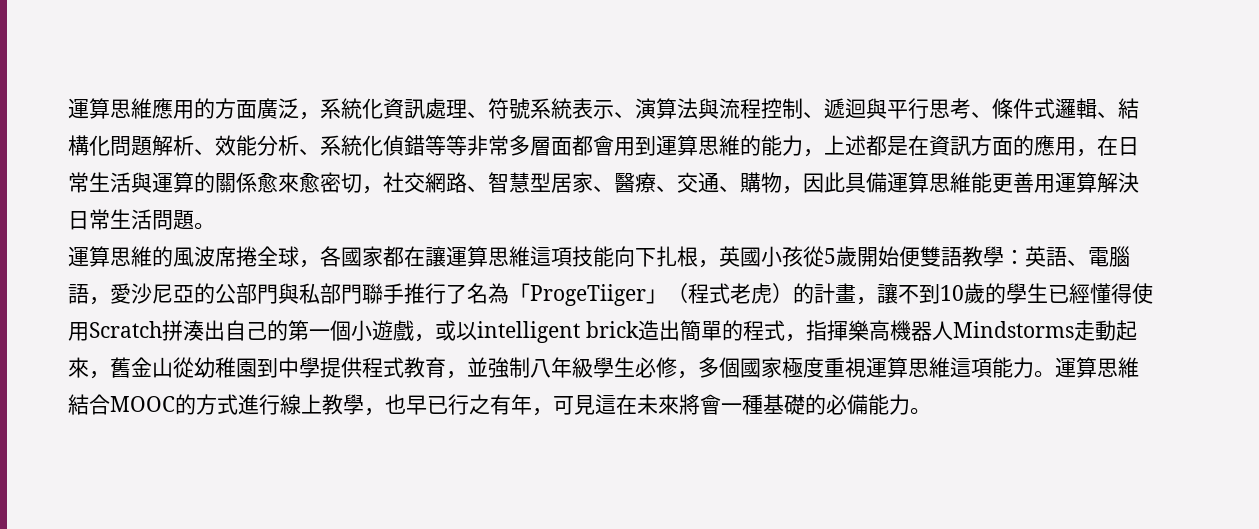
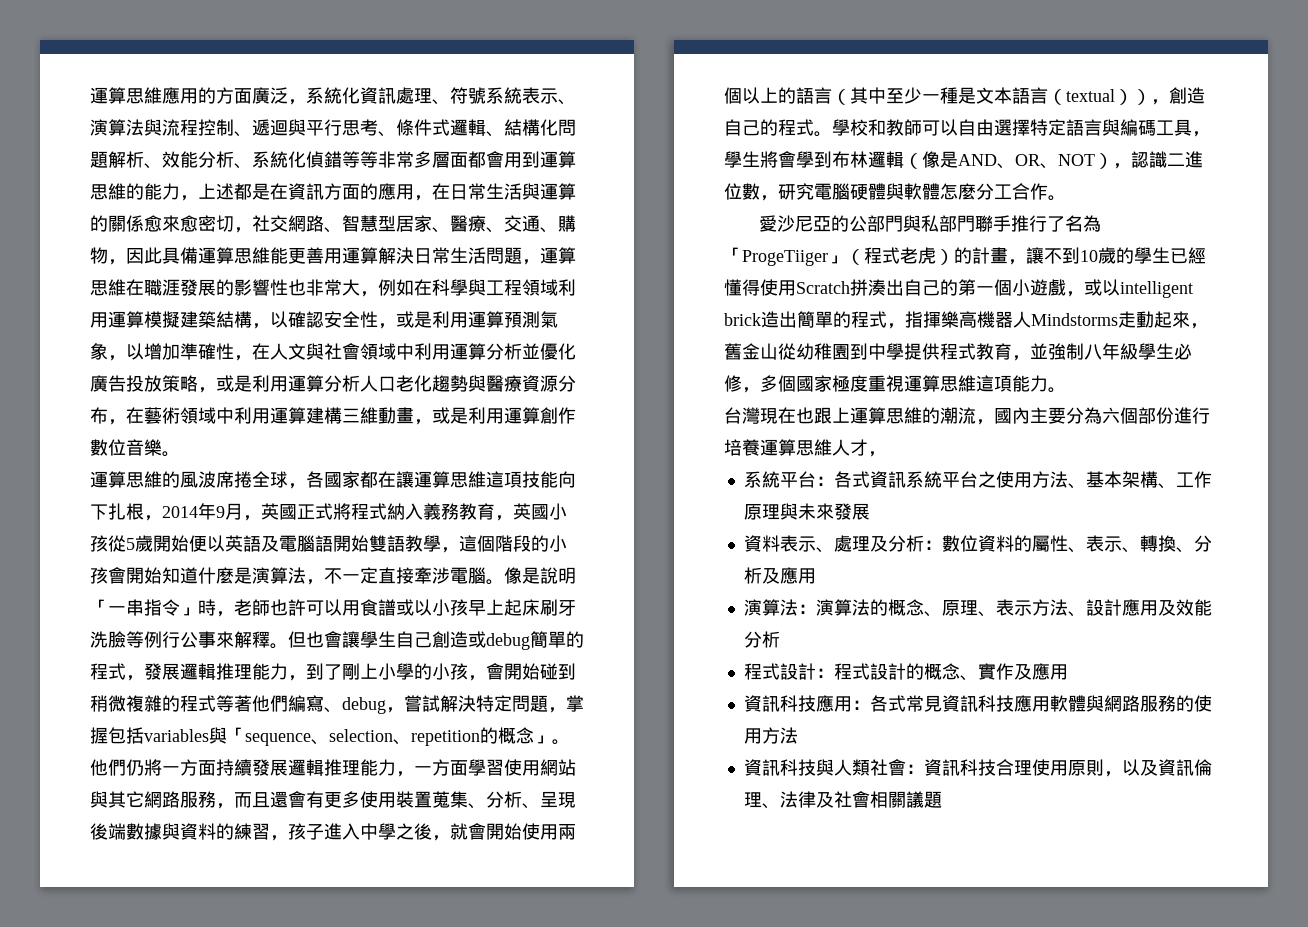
(194, 220) none -> [522,247,576,265] [90,279,576,297] [90,311,558,329] [90,343,576,361] [90,375,576,393] [90,407,576,425] [90,439,162,456] ，運算思維在職涯發展的影響性也非常大，例如在科學與工程領域利用運算模擬建築結構，以確認安全性，或是利用運算預測氣象，以增加準確性，在人文與社會領域中利用運算分析並優化廣告投放策略，或是利用運算分析人口老化趨勢與醫療資源分布，在藝術領域中利用運算建構三維動畫，或是利用運算創作數位音樂
(719, 264) none -> [162,503,513,521] 2014年9月，英國正式將程式納入義務教育，
[920,246,1130,267] [68,284,110,305] 雙語教學：英語、電腦語， -> [207,535,567,553] [90,567,576,585] [90,599,576,617] [90,631,584,650] [90,663,576,681] [90,695,584,714] [90,727,570,746] [90,759,576,777] [90,791,576,809] [90,823,576,841] [724,87,1205,105] [724,119,1210,137] [724,151,1203,169] [724,183,1066,201] 以英語及電腦語開始雙語教學，這個階段的小孩會開始知道什麼是演算法，不一定直接牽涉電腦。像是說明「一串指令」時，老師也許可以用食譜或以小孩早上起床刷牙洗臉等例行公事來解釋。但也會讓學生自己創造或debug簡單的程式，發展邏輯推理能力，到了剛上小學的小孩，會開始碰到稍微複雜的程式等著他們編寫、debug，嘗試解決特定問題，掌握包括variables與「sequence、selection、repetition的概念」。他們仍將一方面持續發展邏輯推理能力，一方面學習使用網站與其它網路服務，而且還會有更多使用裝置蒐集、分析、呈現後端數據與資料的練習，孩子進入中學之後，就會開始使用兩個以上的語言（其中至少一種是文本語言（textual）），創造自己的程式。學校和教師可以自由選擇特定語言與編碼工具，學生將會學到布林邏輯（像是AND、OR、NOT），認識二進位數，研究電腦硬體與軟體怎麼分工合作。 //
[1055,357,1139,378] [68,394,931,416] 運算思維結合MOOC的方式進行線上教學，也早已行之有年，可見這在未來將會一種基礎的必備能力。 -> [724,407,1210,425] [724,439,886,457] [743,471,1212,489] [743,503,870,520] [743,535,1212,553] [743,567,816,584] [743,599,1212,617] [743,631,780,648] [743,663,1068,681] [743,695,1212,712] [743,727,798,744] [743,759,1212,777] [743,791,942,809] // 台灣現在也跟上運算思維的潮流，國內主要分為六個部份進行培養運算思維人才， // 系統平台：各式資訊系統平台之使用方法、基本架構、工作原理與未來發展 // 資料表示、處理及分析：數位資料的屬性、表示、轉換、分析及應用 // 演算法：演算法的概念、原理、表示方法、設計應用及效能分析 // 程式設計：程式設計的概念、實作及應用 // 資訊科技應用：各式常見資訊科技應用軟體與網路服務的使用方法 // 資訊科技與人類社會：資訊科技合理使用原則，以及資訊倫理、法律及社會相關議題

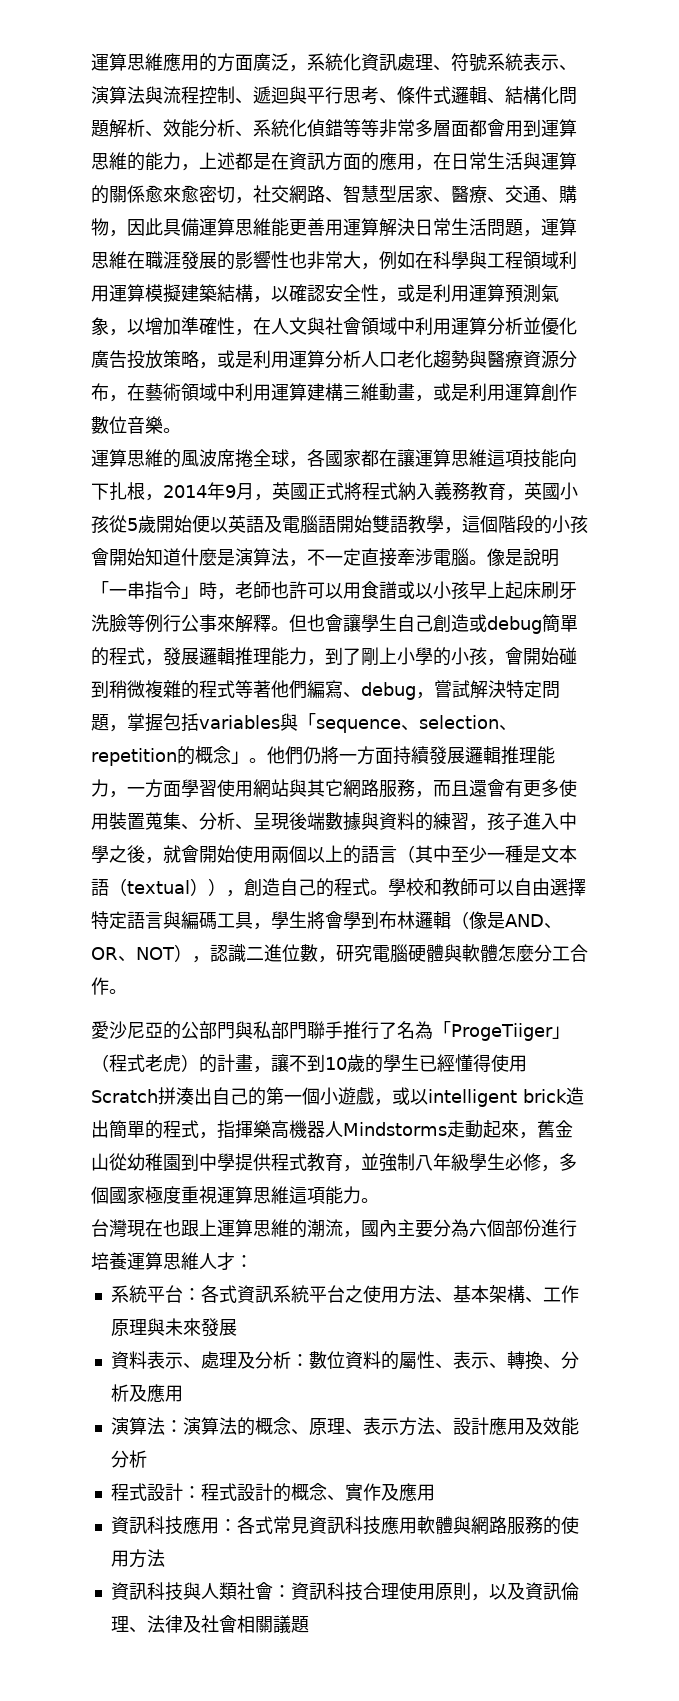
[1030,87,1048,104] 言 -> (109, 887) none
[868,451,886,457] ， -> [235,1255,253,1268] ：

